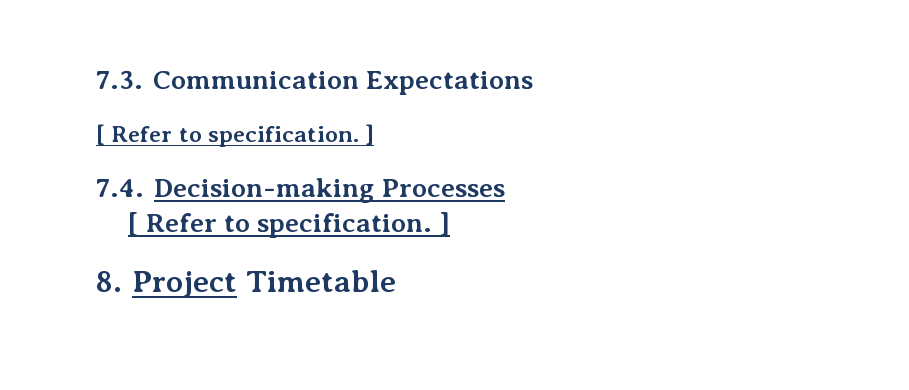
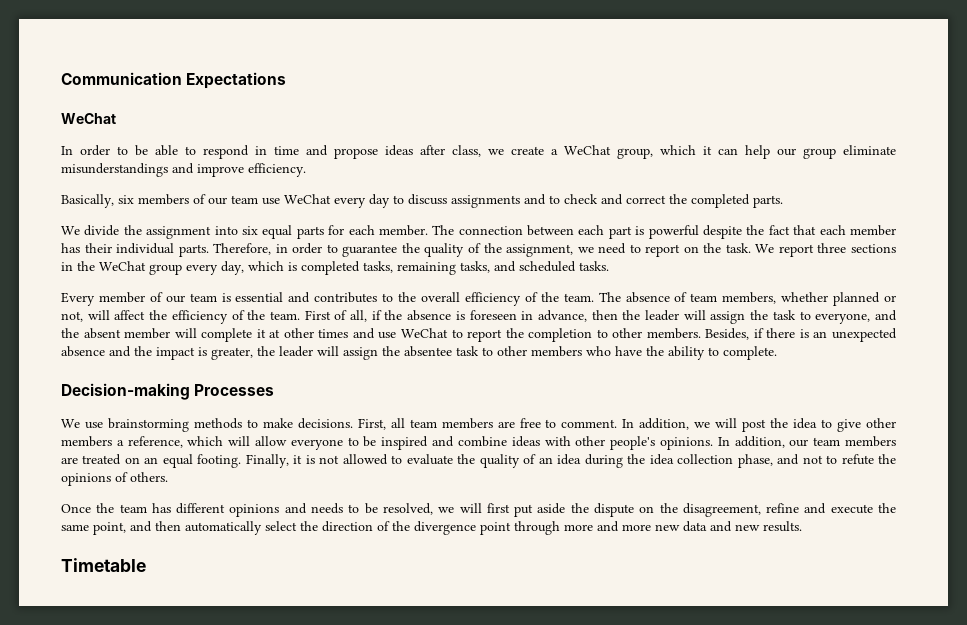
[96,70,143,89] 7.3. -> (61, 78) none
[96,124,375,147] [96,178,506,203] [128,212,450,238] [96,271,237,298] [ Refer to specification. ] // 7.4. Decision-making Processes // [ Refer to specification. ] // 8. Project -> [61,113,116,124] [61,145,896,159] [61,163,306,177] [61,194,783,208] [61,225,897,239] [61,243,896,257] [61,261,609,275] [61,292,897,306] [61,310,897,324] [61,328,897,342] [61,346,777,360] [61,383,275,400] [61,418,897,432] [61,436,897,450] [61,454,897,468] [61,472,168,486] [61,503,896,517] [61,521,802,535] WeChat // In order to be able to respond in time and propose ideas after class, we create a WeChat group, which it can help our group eliminate misunderstandings and improve efficiency. // Basically, six members of our team use WeChat every day to discuss assignments and to check and correct the completed parts. // We divide the assignment into six equal parts for each member. The connection between each part is powerful despite the fact that each member has their individual parts. Therefore, in order to guarantee the quality of the assignment, we need to report on the task. We report three sections in the WeChat group every day, which is completed tasks, remaining tasks, and scheduled tasks. // Every member of our team is essential and contributes to the overall efficiency of the team. The absence of team members, whether planned or not, will affect the efficiency of the team. First of all, if the absence is foreseen in advance, then the leader will assign the task to everyone, and the absent member will complete it at other times and use WeChat to report the completion to other members. Besides, if there is an unexpected absence and the impact is greater, the leader will assign the absentee task to other members who have the ability to complete. // Decision-making Processes // We use brainstorming methods to make decisions. First, all team members are free to comment. In addition, we will post the idea to give other members a reference, which will allow everyone to be inspired and combine ideas with other people's opinions. In addition, our team members are treated on an equal footing. Finally, it is not allowed to evaluate the quality of an idea during the idea collection phase, and not to refute the opinions of others. // Once the team has different opinions and needs to be resolved, we will first put aside the dispute on the disagreement, refine and execute the same point, and then automatically select the direction of the divergence point through more and more new data and new results. //

